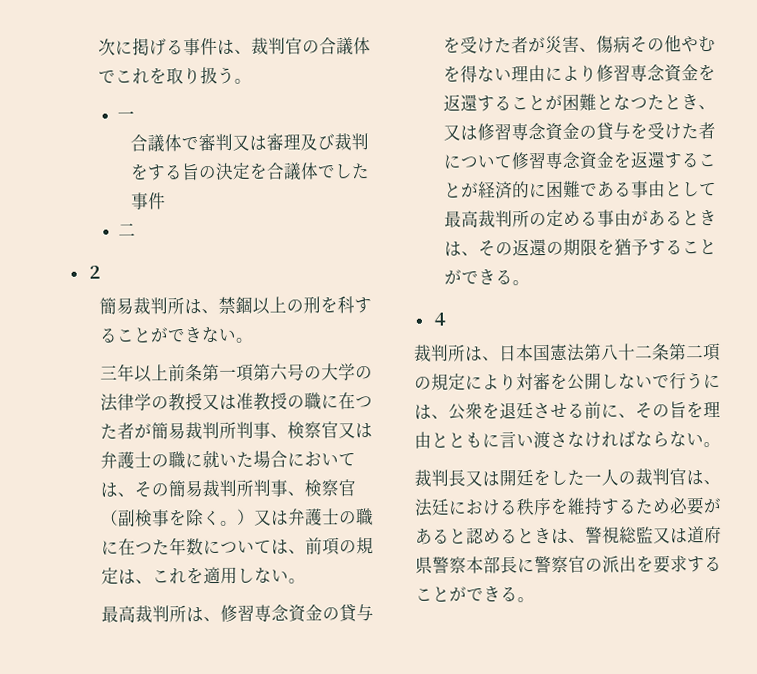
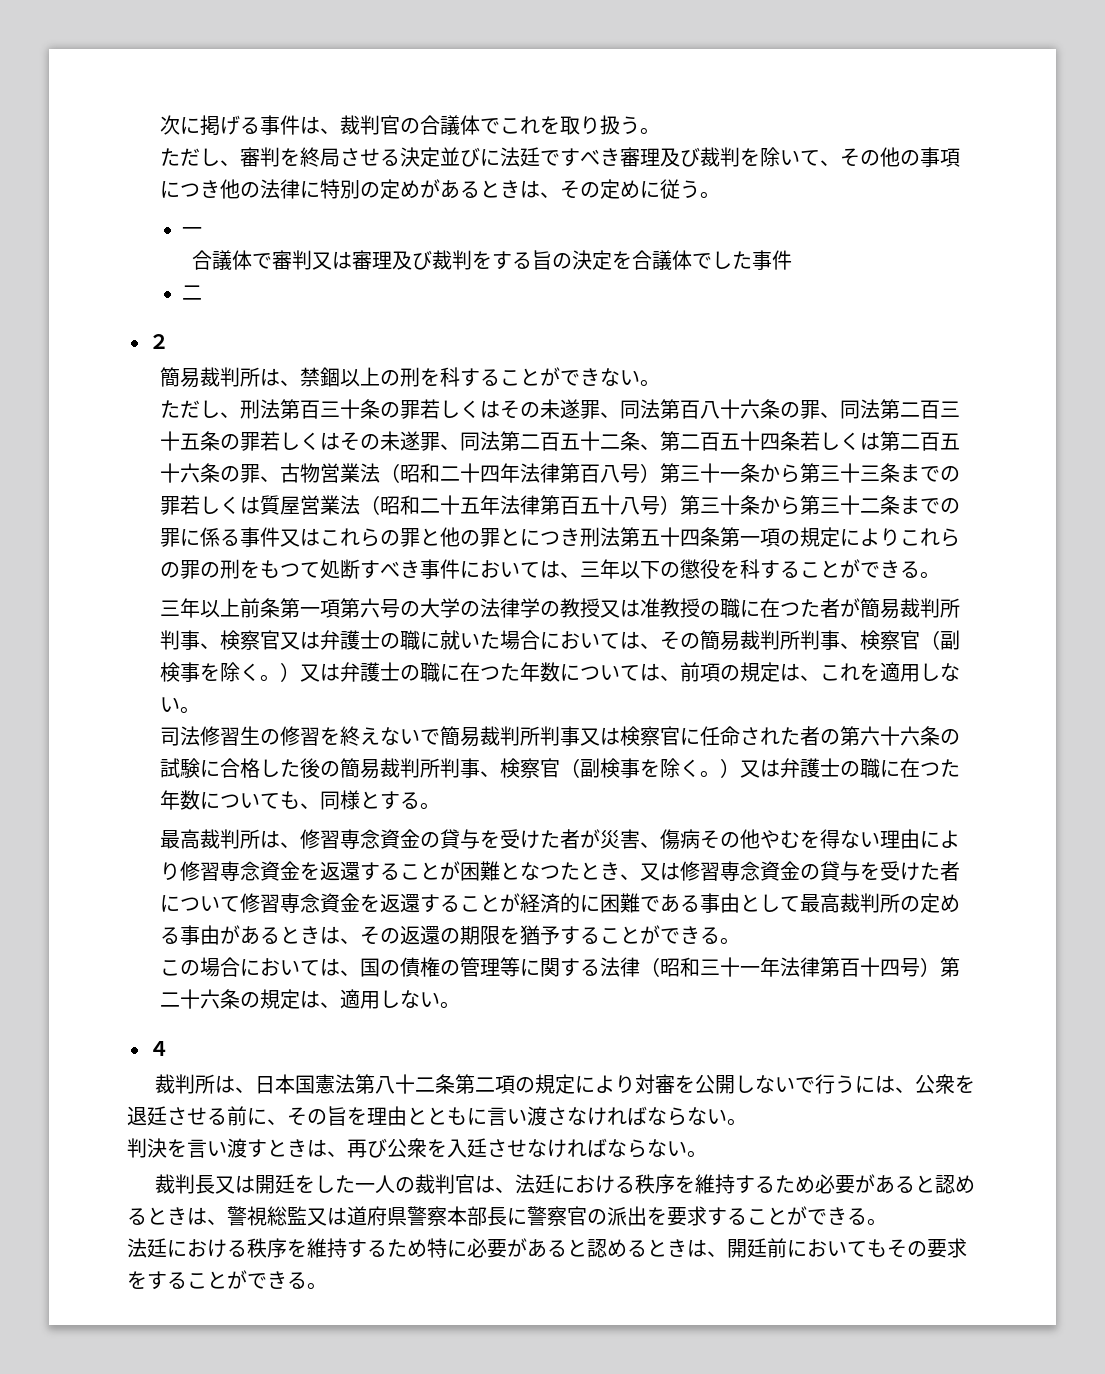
(253, 81) none -> [159,147,960,167] [159,179,720,199] // ただし、審判を終局させる決定並びに法廷ですべき審理及び裁判を除いて、その他の事項につき他の法律に特別の定めがあるときは、その定めに従う。
(255, 340) none -> [159,399,960,419] [159,431,960,451] [159,463,960,483] [159,495,960,515] [159,527,960,547] [159,559,940,579] // ただし、刑法第百三十条の罪若しくはその未遂罪、同法第百八十六条の罪、同法第二百三十五条の罪若しくはその未遂罪、同法第二百五十二条、第二百五十四条若しくは第二百五十六条の罪、古物営業法（昭和二十四年法律第百八号）第三十一条から第三十三条までの罪若しくは質屋営業法（昭和二十五年法律第百五十八号）第三十条から第三十二条までの罪に係る事件又はこれらの罪と他の罪とにつき刑法第五十四条第一項の規定によりこれらの罪の刑をもつて処断すべき事件においては、三年以下の懲役を科することができる。
(307, 581) none -> [159,726,960,747] [159,758,960,779] [159,790,440,810] // 司法修習生の修習を終えないで簡易裁判所判事又は検察官に任命された者の第六十六条の試験に合格した後の簡易裁判所判事、検察官（副検事を除く。）又は弁護士の職に在つた年数についても、同様とする。
(531, 283) none -> [159,957,960,977] [159,989,460,1009] // この場合においては、国の債権の管理等に関する法律（昭和三十一年法律第百十四号）第二十六条の規定は、適用しない。
(721, 444) none -> [127,1138,707,1158] // 判決を言い渡すときは、再び公衆を入廷させなければならない。
(535, 600) none -> [127,1238,967,1258] [127,1270,327,1290] // 法廷における秩序を維持するため特に必要があると認めるときは、開廷前においてもその要求をすることができる。

